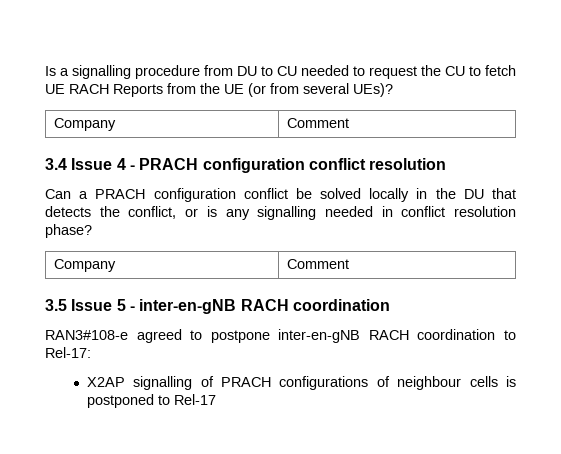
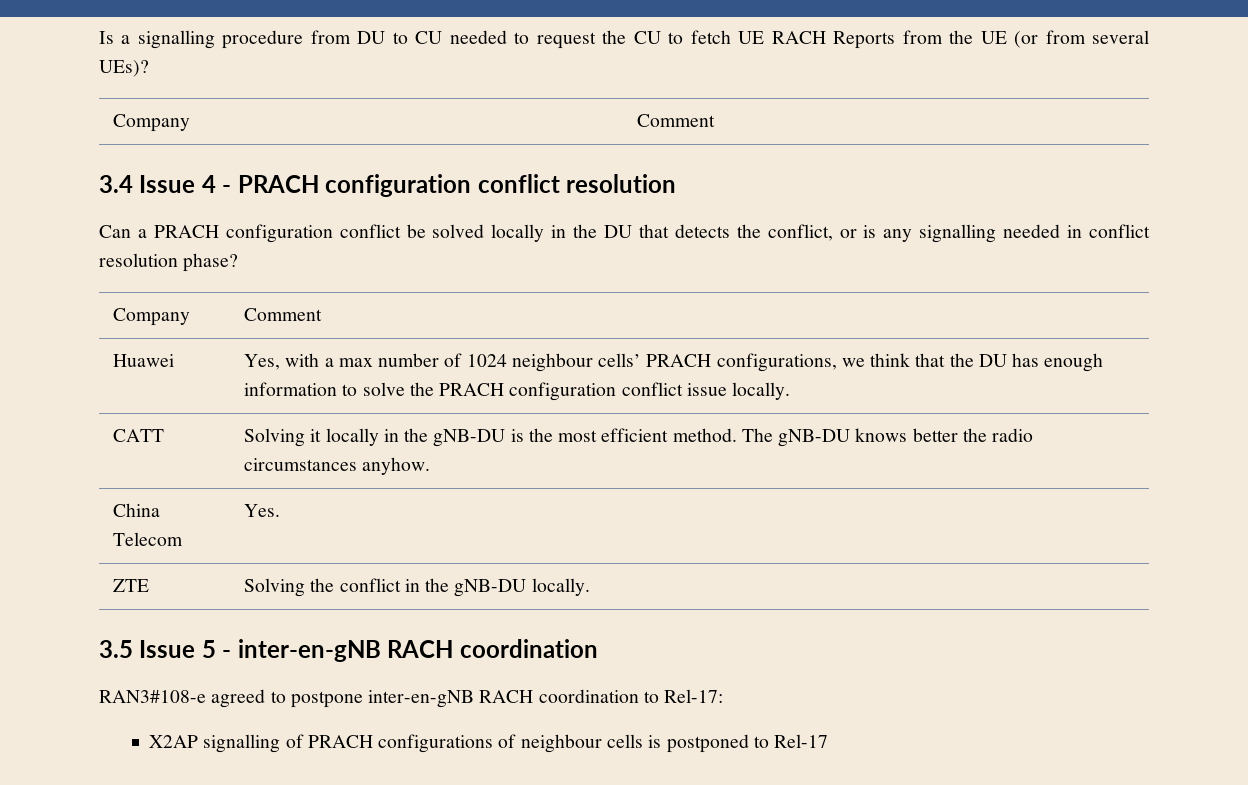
(349, 264) none -> [112,354,174,367] [243,353,1104,372] [243,382,791,401] [112,429,164,442] [243,428,1034,447] [243,457,431,475] [112,503,160,517] [112,532,183,546] [243,504,280,517] [112,579,149,592] [243,578,590,597] // Huawei | Yes, with a max number of 1024 neighbour cells’ PRACH configurations, we think that the DU has enough information to solve the PRACH configuration conflict issue locally. // CATT | Solving it locally in the gNB-DU is the most efficient method. The gNB-DU knows better the radio circumstances anyhow. // China Telecom | Yes. // ZTE | Solving the conflict in the gNB-DU locally.

